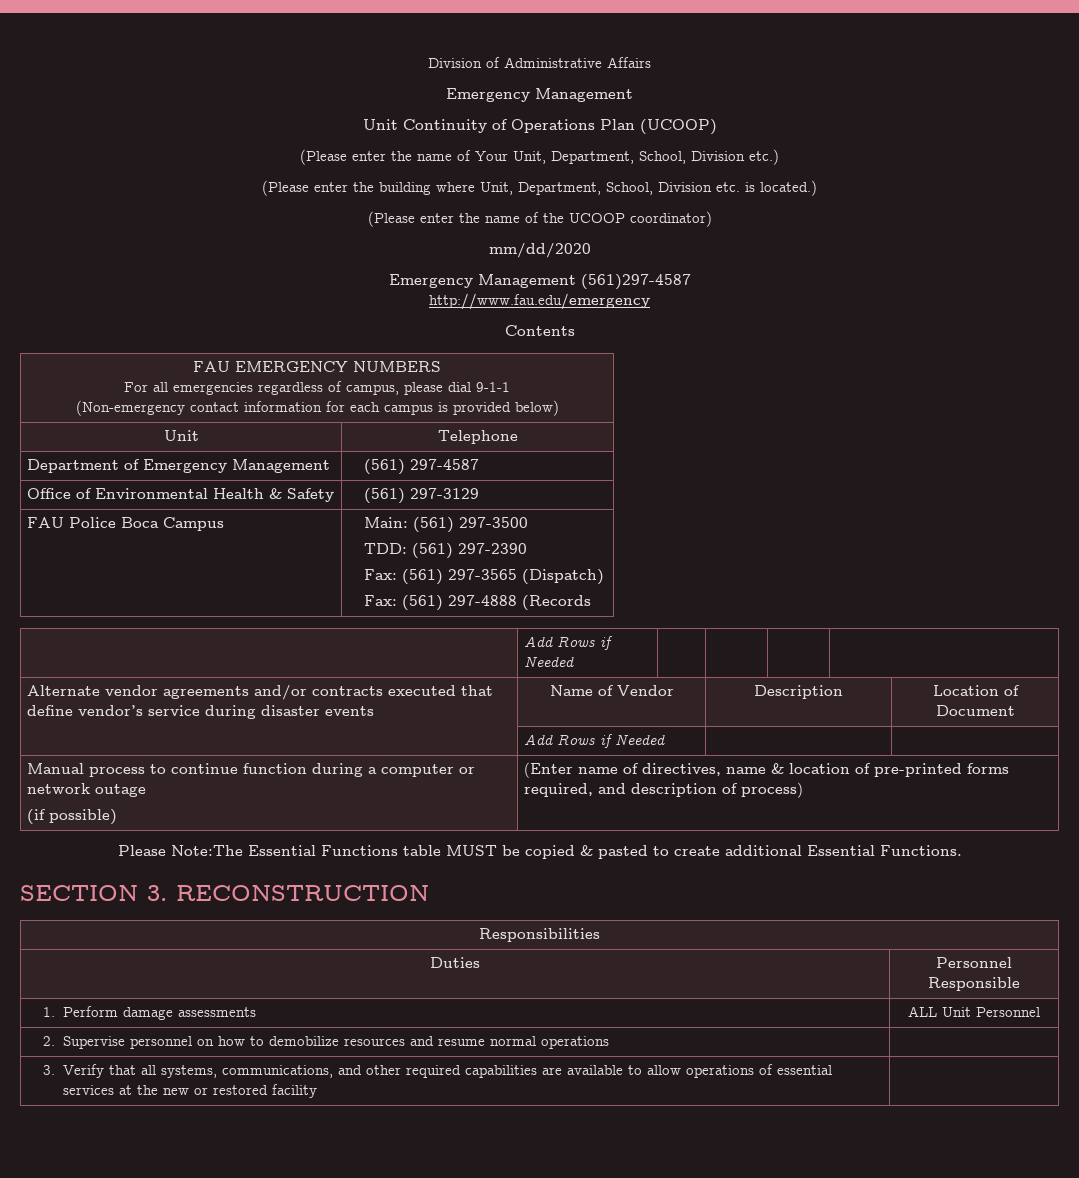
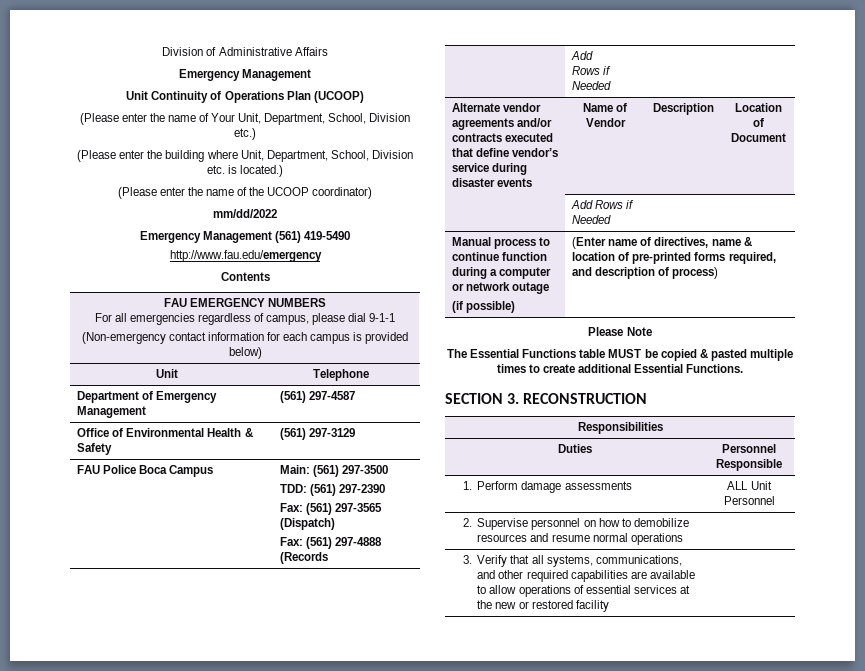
[488,243,591,258] [388,274,691,290] mm/dd/2020 // Emergency Management (561)297-4587 -> [213,209,277,218] [139,231,351,243] mm/dd/2022 // Emergency Management (561) 419-5490
[170,845,243,856] Note:The -> [626,327,652,336] [447,349,468,358] Note // The
(648, 852) none -> [749,349,793,361] [496,364,526,373] multiple times

